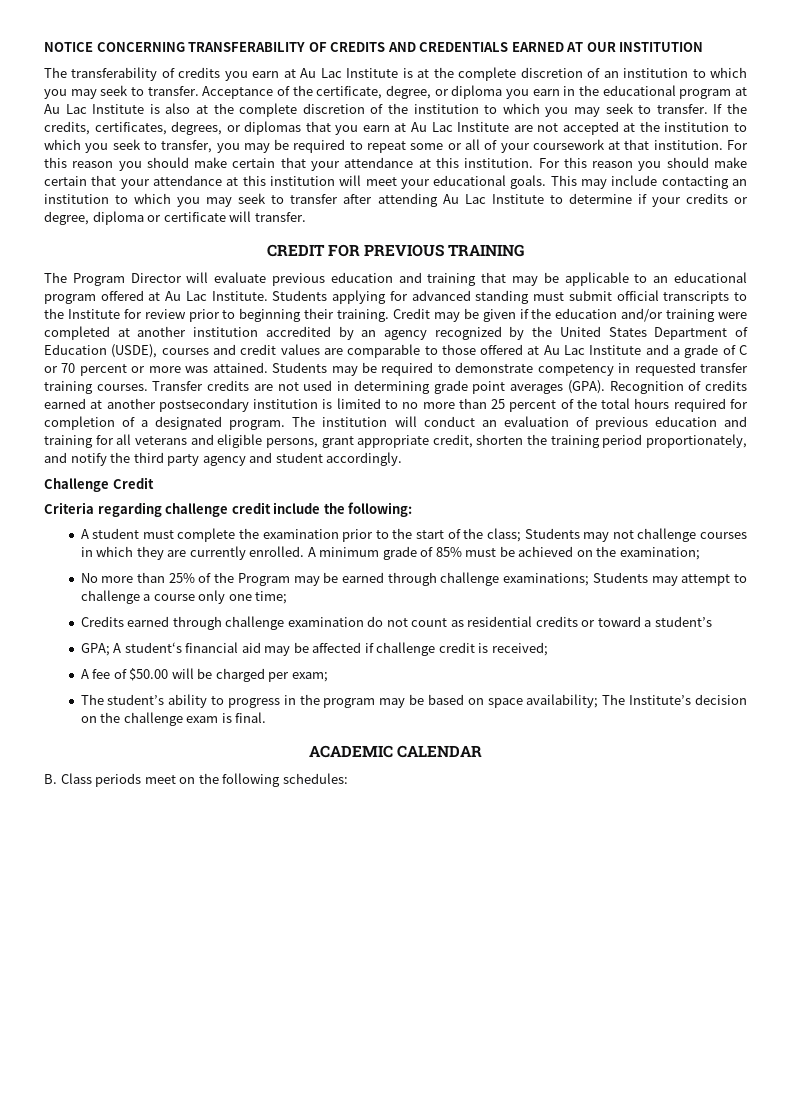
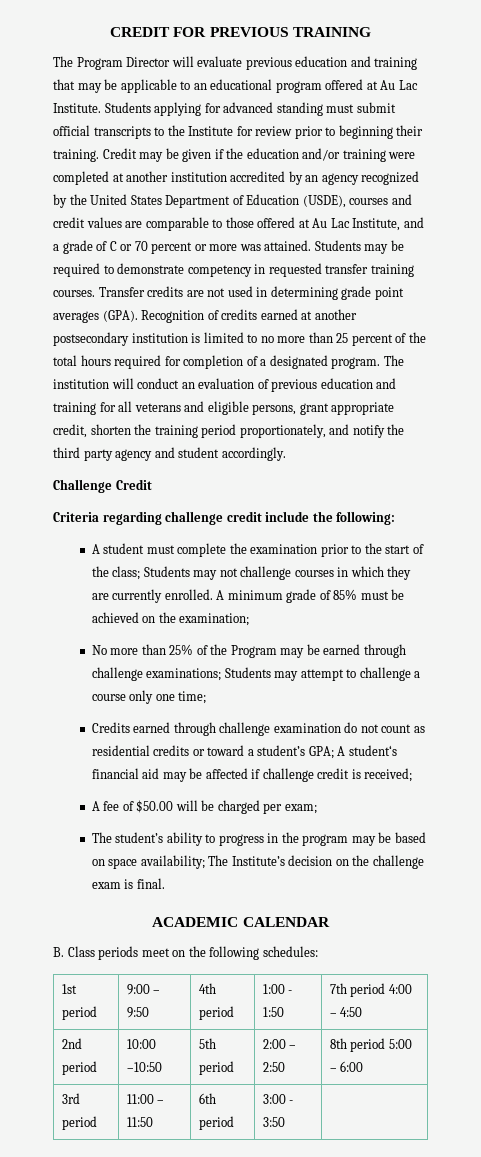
[44,42,704,52] [44,67,748,81] [44,85,747,99] [44,103,748,117] [44,121,747,135] [44,139,748,153] [44,157,747,171] [44,175,747,189] [44,193,748,207] [44,211,306,225] NOTICE CONCERNING TRANSFERABILITY OF CREDITS AND CREDENTIALS EARNED AT OUR INSTITUTION // The transferability of credits you earn at Au Lac Institute is at the complete discretion of an institution to which you may seek to transfer. Acceptance of the certificate, degree, or diploma you earn in the educational program at Au Lac Institute is also at the complete discretion of the institution to which you may seek to transfer. If the credits, certificates, degrees, or diplomas that you earn at Au Lac Institute are not accepted at the institution to which you seek to transfer, you may be required to repeat some or all of your coursework at that institution. For this reason you should make certain that your attendance at this institution. For this reason you should make certain that your attendance at this institution will meet your educational goals. This may include contacting an institution to which you may seek to transfer after attending Au Lac Institute to determine if your credits or degree, diploma or certificate will transfer. // -> (110, 32) none
[589,345,642,355] Institute -> [352,218,401,231] Institute,
(712, 621) // -> (306, 750) none
(348, 778) none -> [61,984,77,994] [61,1006,97,1020] [126,984,161,995] [126,1007,149,1018] [198,983,216,994] [198,1006,234,1020] [262,984,293,994] [262,1007,284,1017] [329,983,412,997] [329,1007,363,1017] [61,1038,82,1049] [61,1061,97,1075] [126,1039,156,1049] [126,1062,162,1072] [198,1038,216,1049] [198,1061,234,1075] [262,1039,297,1049] [262,1062,285,1072] [329,1038,412,1052] [329,1061,364,1072] [61,1093,80,1104] [61,1116,97,1130] [126,1094,165,1104] [126,1117,153,1127] [198,1093,216,1104] [198,1116,234,1130] [262,1094,294,1104] [262,1117,285,1127] // 1st period | 9:00 – 9:50 | 4th period | 1:00 - 1:50 | 7th period 4:00 – 4:50 // 2nd period | 10:00 –10:50 | 5th period | 2:00 – 2:50 | 8th period 5:00 – 6:00 // 3rd period | 11:00 – 11:50 | 6th period | 3:00 - 3:50 |

